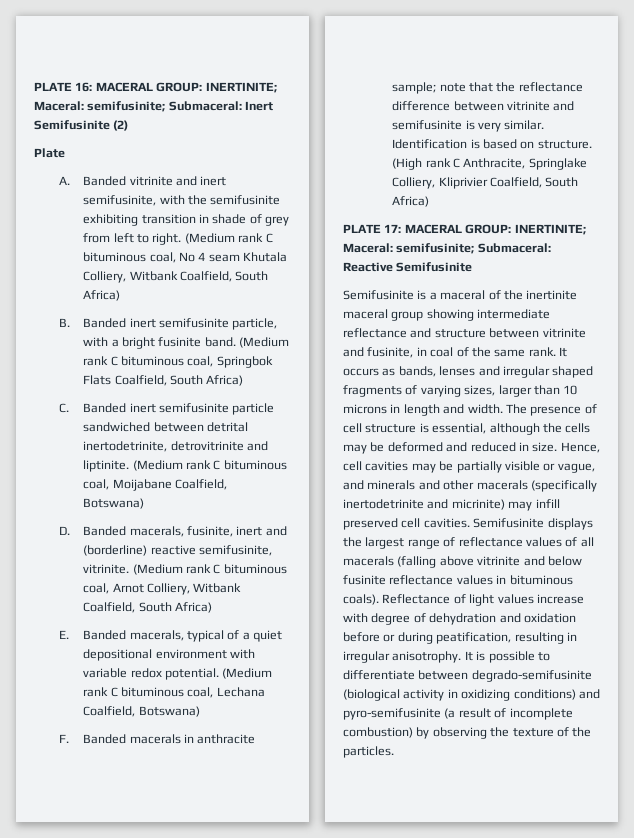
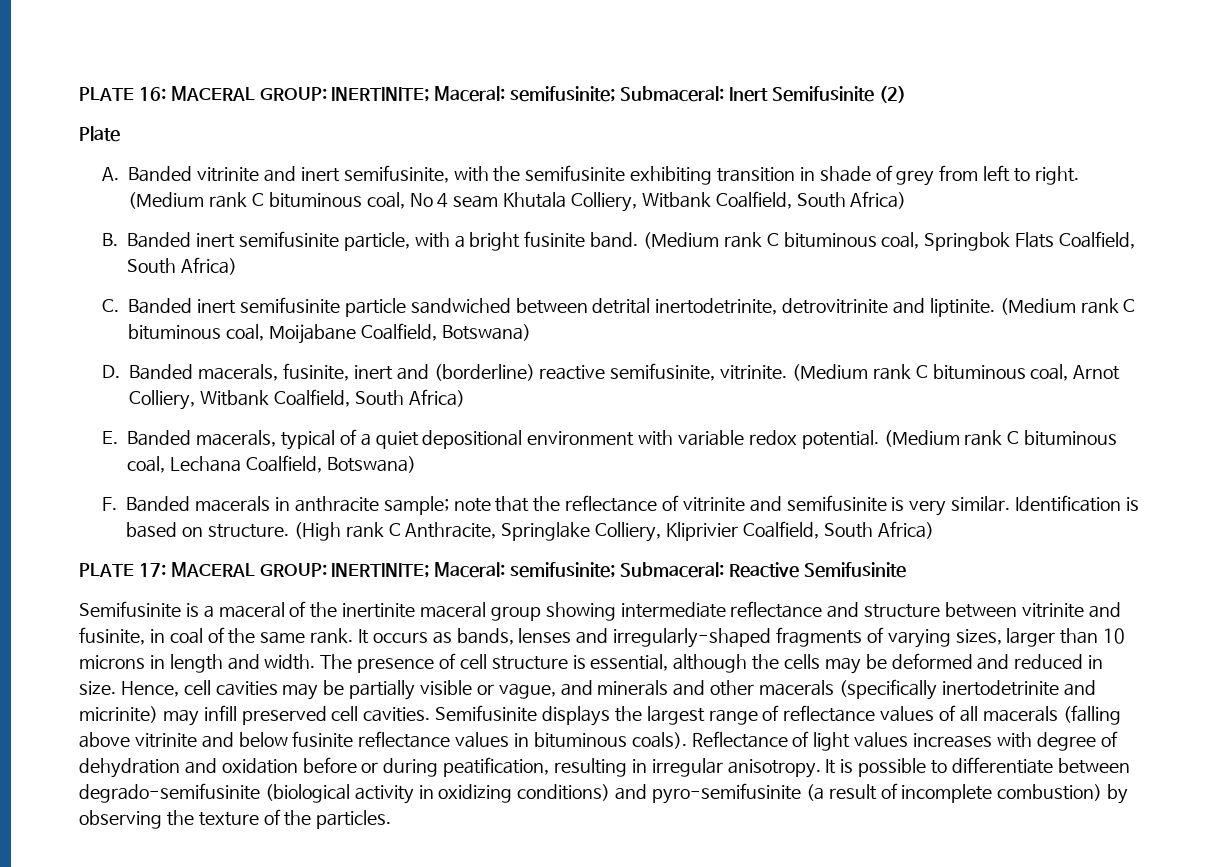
[392,101,504,111] difference between -> [661,495,679,511] of
[502,366,594,378] irregular shaped -> [613,628,772,648] irregularly-shaped
[536,594,584,604] increase -> [912,733,992,748] increases
[392,651,462,663] anisotrophy. -> [727,759,821,778] anisotropy.

